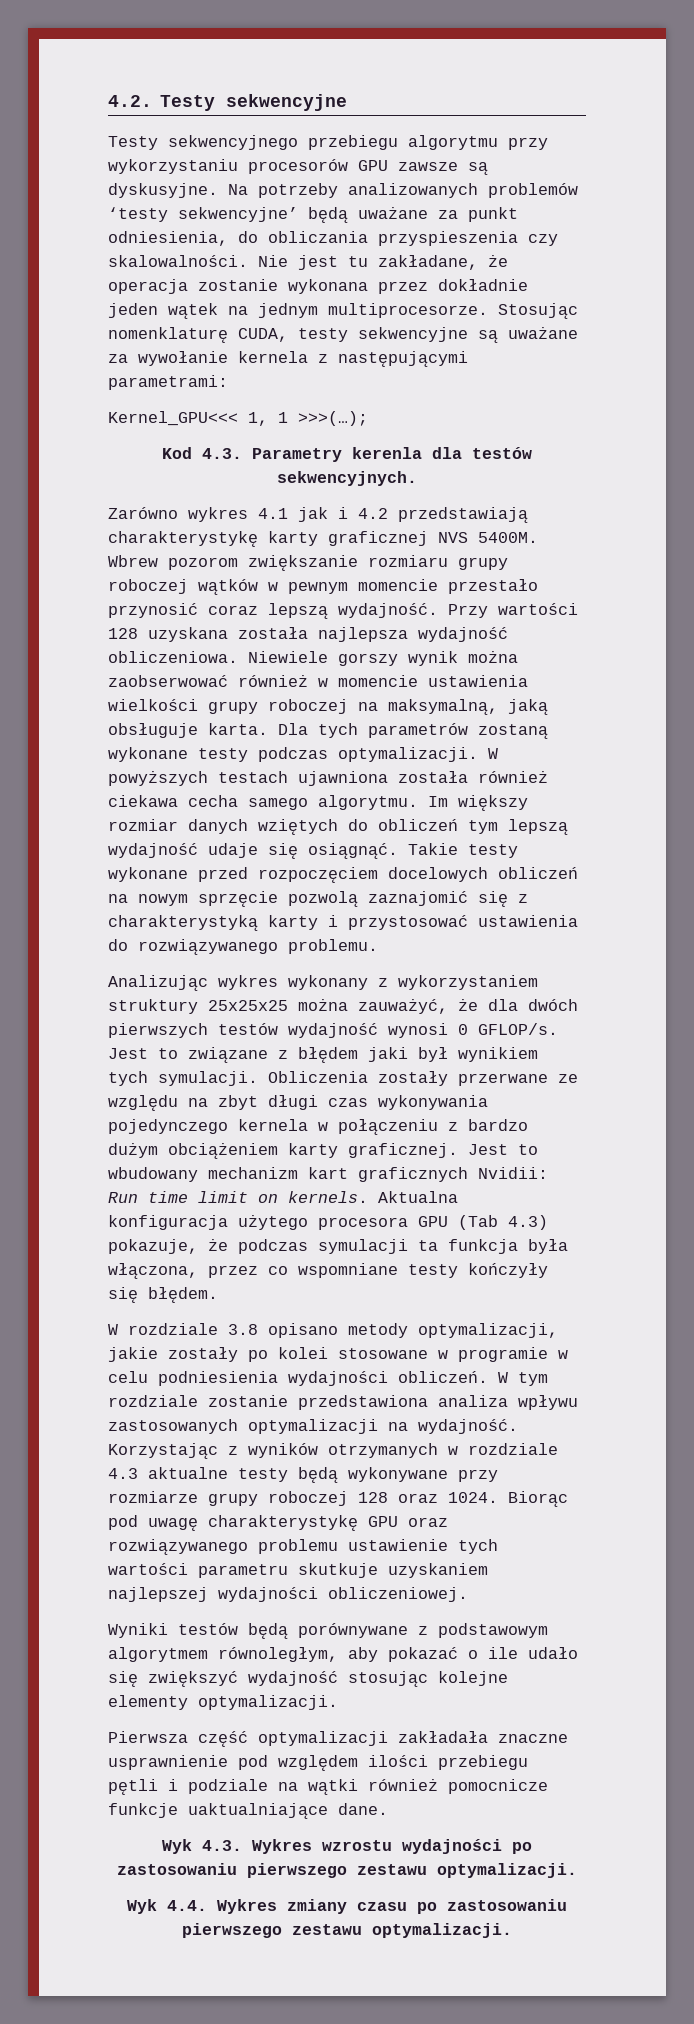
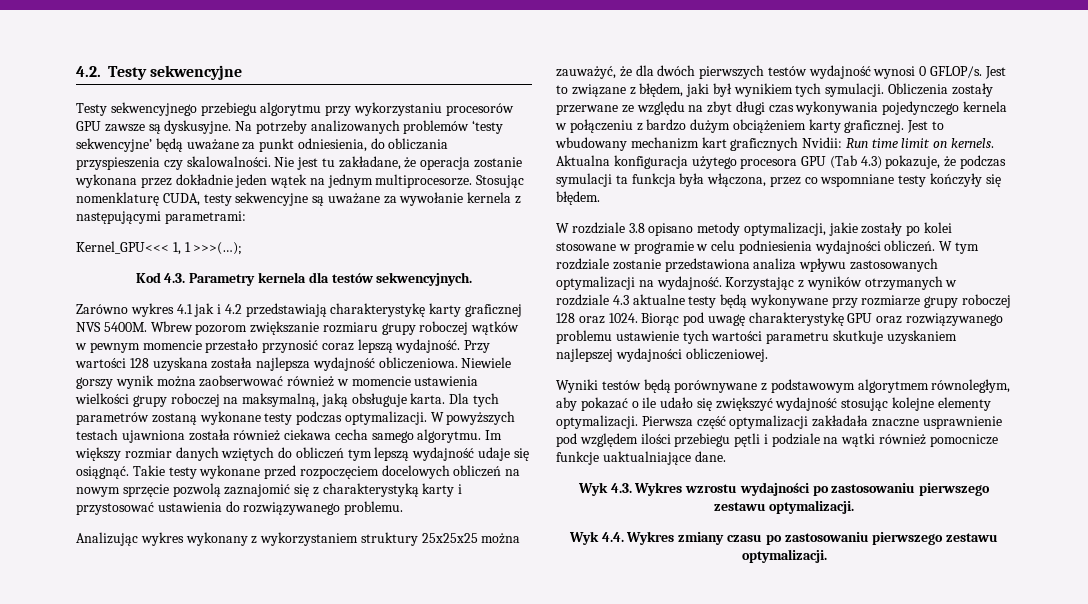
[352,447,422,459] kerenla -> [258,272,306,283] kernela
[298,1047,358,1063] błędem -> [639,83,684,97] błędem,
(338, 1702) // -> (638, 422) none

